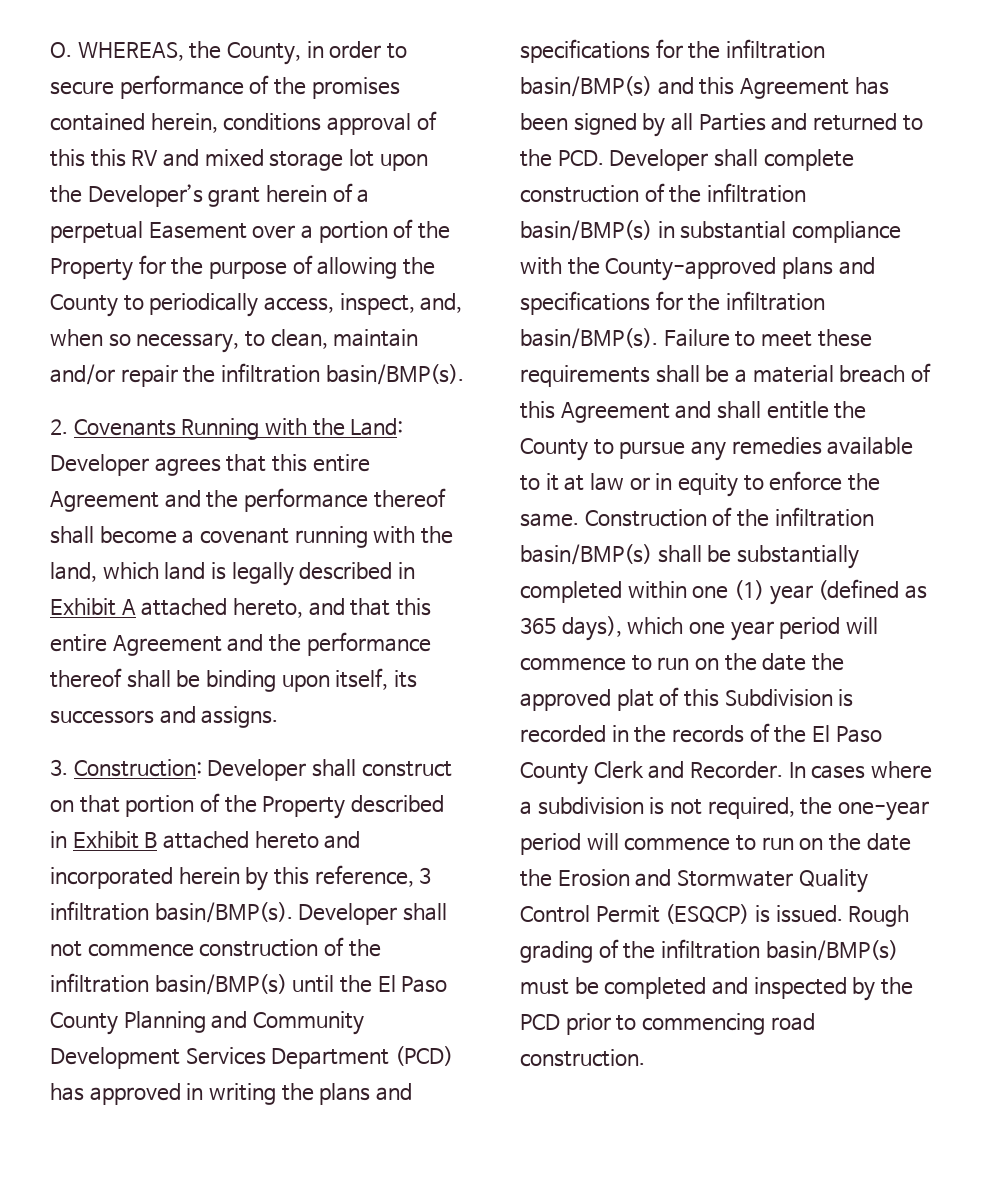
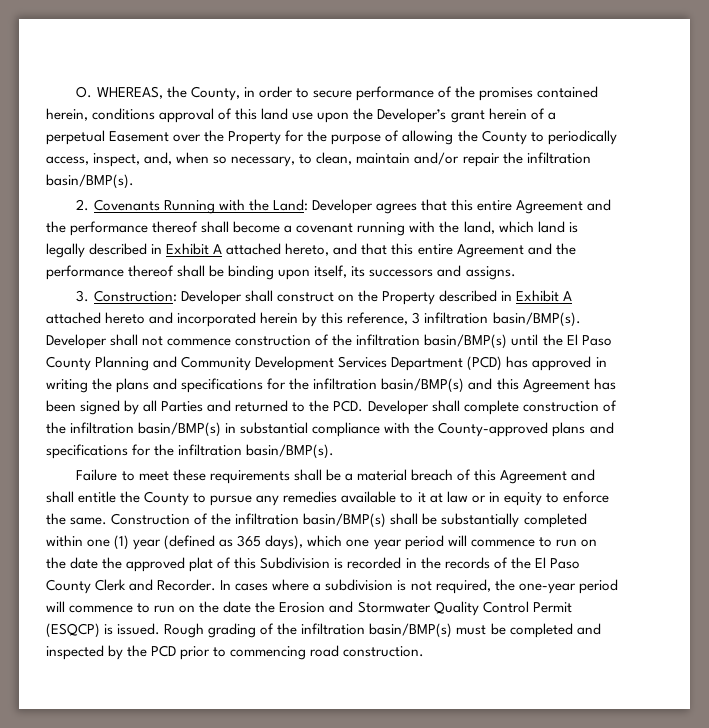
[90,149,375,171] this RV and mixed storage lot -> [261,108,314,120] land use
[300,219,414,243] a portion of -> (202, 138) none
[79,793,220,817] that portion of -> (354, 298) none
[144,832,158,848] B -> [563,291,573,301] A
(658, 338) none -> (335, 451) //

